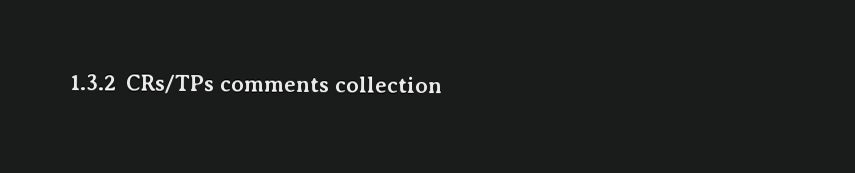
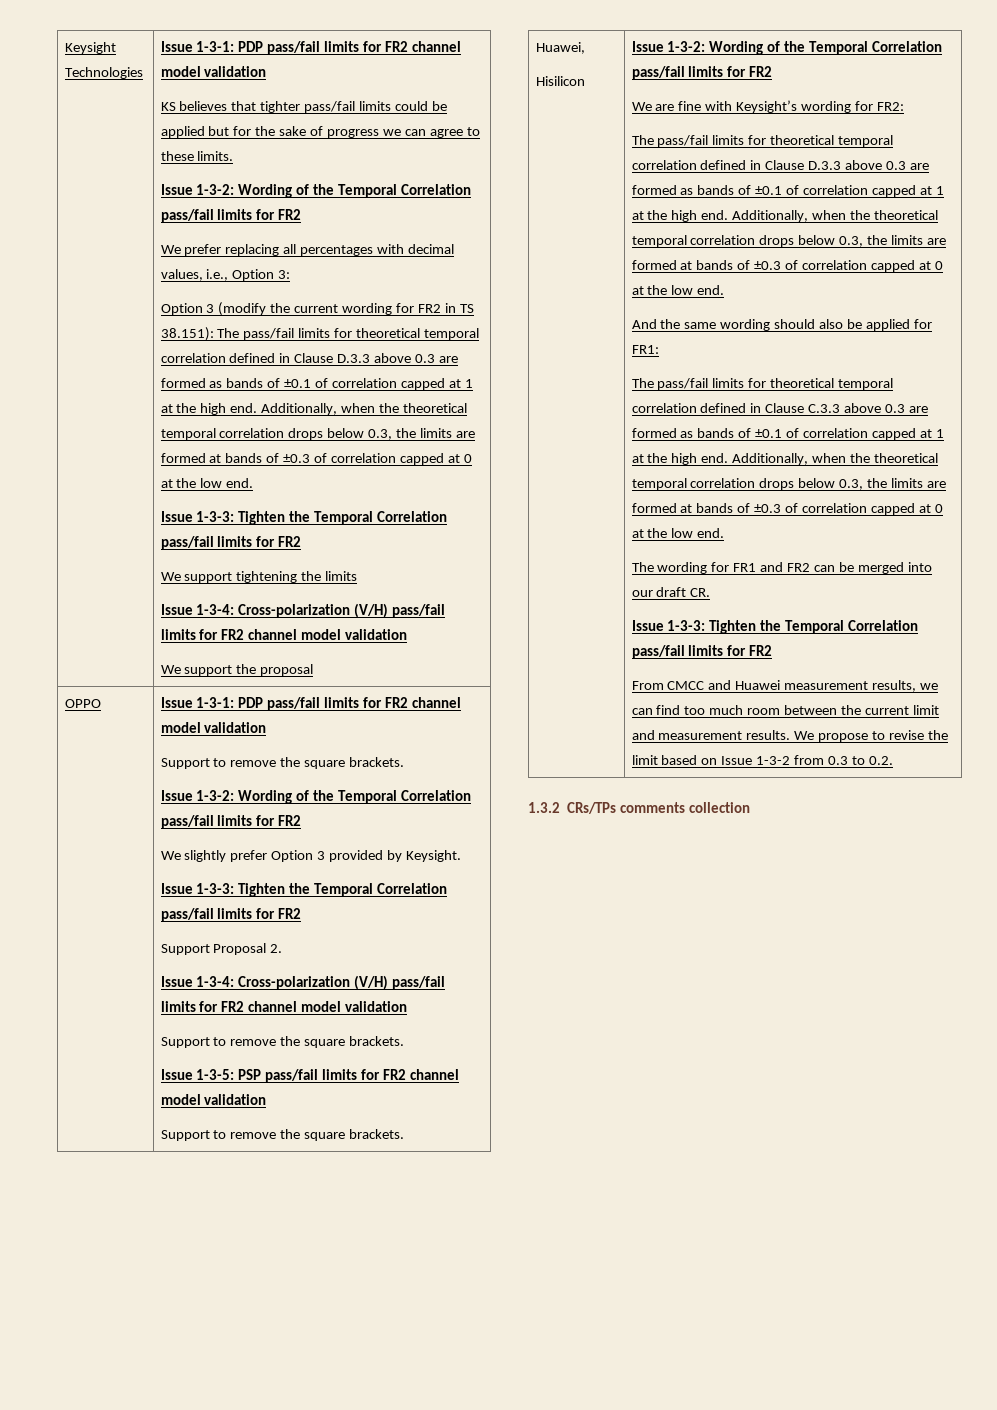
(69, 82) none -> [64,42,116,54] [64,67,143,79] [160,41,461,55] [160,66,267,77] [160,101,447,113] [160,126,480,138] [160,151,234,161] [160,184,472,198] [160,209,302,223] [160,244,455,256] [160,269,291,281] [160,302,474,316] [160,327,480,341] [160,353,458,363] [160,378,473,390] [160,403,467,415] [160,428,475,440] [160,453,472,465] [160,478,254,488] [160,511,448,525] [160,536,302,550] [160,571,358,583] [160,603,446,618] [160,629,408,640] [160,664,314,676] [64,699,101,708] [160,697,461,711] [160,722,267,733] [160,757,405,769] [160,790,472,804] [160,815,302,829] [160,850,461,862] [160,883,448,897] [160,908,302,922] [160,943,283,955] [160,975,446,990] [160,1001,408,1012] [160,1036,405,1048] [160,1069,459,1083] [160,1094,267,1105] [160,1129,405,1141] [535,42,585,54] [535,76,585,86] [631,41,943,55] [631,66,773,80] [631,100,904,113] [631,135,894,147] [631,160,929,170] [631,185,944,197] [631,210,938,222] [631,235,946,247] [631,260,943,272] [631,285,725,295] [631,319,932,331] [631,345,659,354] [631,378,894,390] [631,403,928,413] [631,428,944,440] [631,453,938,465] [631,478,946,490] [631,503,943,515] [631,528,725,538] [631,562,932,574] [631,587,711,597] [631,620,919,634] [631,645,773,659] [631,680,939,692] [631,705,939,715] [631,730,948,742] [631,755,893,765] Keysight Technologies | Issue 1-3-1: PDP pass/fail limits for FR2 channel model validation // KS believes that tighter pass/fail limits could be applied but for the sake of progress we can agree to these limits. // Issue 1-3-2: Wording of the Temporal Correlation pass/fail limits for FR2 // We prefer replacing all percentages with decimal values, i.e., Option 3: // Option 3 (modify the current wording for FR2 in TS 38.151): The pass/fail limits for theoretical temporal correlation defined in Clause D.3.3 above 0.3 are formed as bands of ±0.1 of correlation capped at 1 at the high end. Additionally, when the theoretical temporal correlation drops below 0.3, the limits are formed at bands of ±0.3 of correlation capped at 0 at the low end. // Issue 1-3-3: Tighten the Temporal Correlation pass/fail limits for FR2 // We support tightening the limits // Issue 1-3-4: Cross-polarization (V/H) pass/fail limits for FR2 channel model validation // We support the proposal // OPPO | Issue 1-3-1: PDP pass/fail limits for FR2 channel model validation // Support to remove the square brackets. // Issue 1-3-2: Wording of the Temporal Correlation pass/fail limits for FR2 // We slightly prefer Option 3 provided by Keysight. // Issue 1-3-3: Tighten the Temporal Correlation pass/fail limits for FR2 // Support Proposal 2. // Issue 1-3-4: Cross-polarization (V/H) pass/fail limits for FR2 channel model validation // Support to remove the square brackets. // Issue 1-3-5: PSP pass/fail limits for FR2 channel model validation // Support to remove the square brackets. // Huawei, // Hisilicon | Issue 1-3-2: Wording of the Temporal Correlation pass/fail limits for FR2 // We are fine with Keysight’s wording for FR2: // The pass/fail limits for theoretical temporal correlation defined in Clause D.3.3 above 0.3 are formed as bands of ±0.1 of correlation capped at 1 at the high end. Additionally, when the theoretical temporal correlation drops below 0.3, the limits are formed at bands of ±0.3 of correlation capped at 0 at the low end. // And the same wording should also be applied for FR1: // The pass/fail limits for theoretical temporal correlation defined in Clause C.3.3 above 0.3 are formed as bands of ±0.1 of correlation capped at 1 at the high end. Additionally, when the theoretical temporal correlation drops below 0.3, the limits are formed at bands of ±0.3 of correlation capped at 0 at the low end. // The wording for FR1 and FR2 can be merged into our draft CR. // Issue 1-3-3: Tighten the Temporal Correlation pass/fail limits for FR2 // From CMCC and Huawei measurement results, we can find too much room between the current limit and measurement results. We propose to revise the limit based on Issue 1-3-2 from 0.3 to 0.2. //

